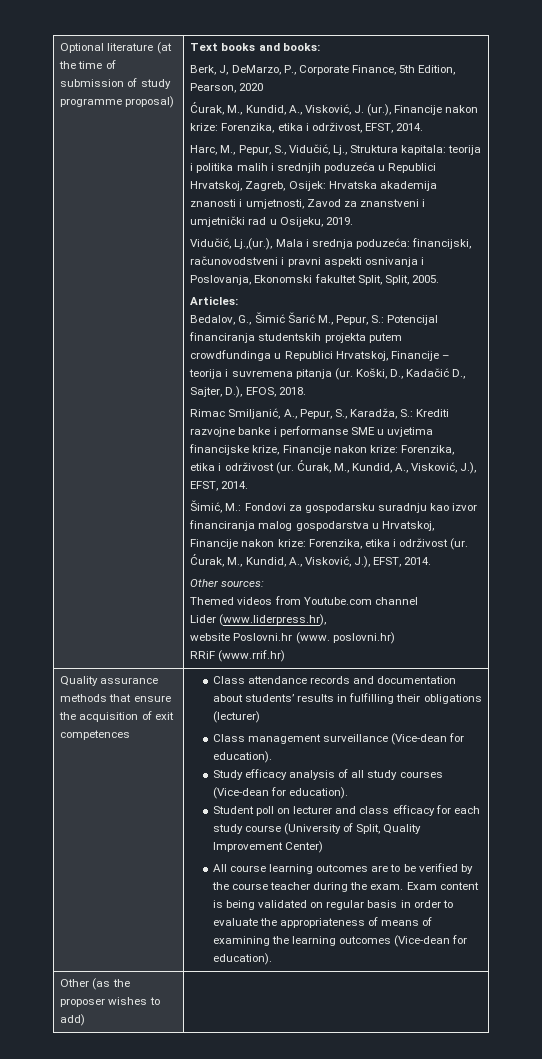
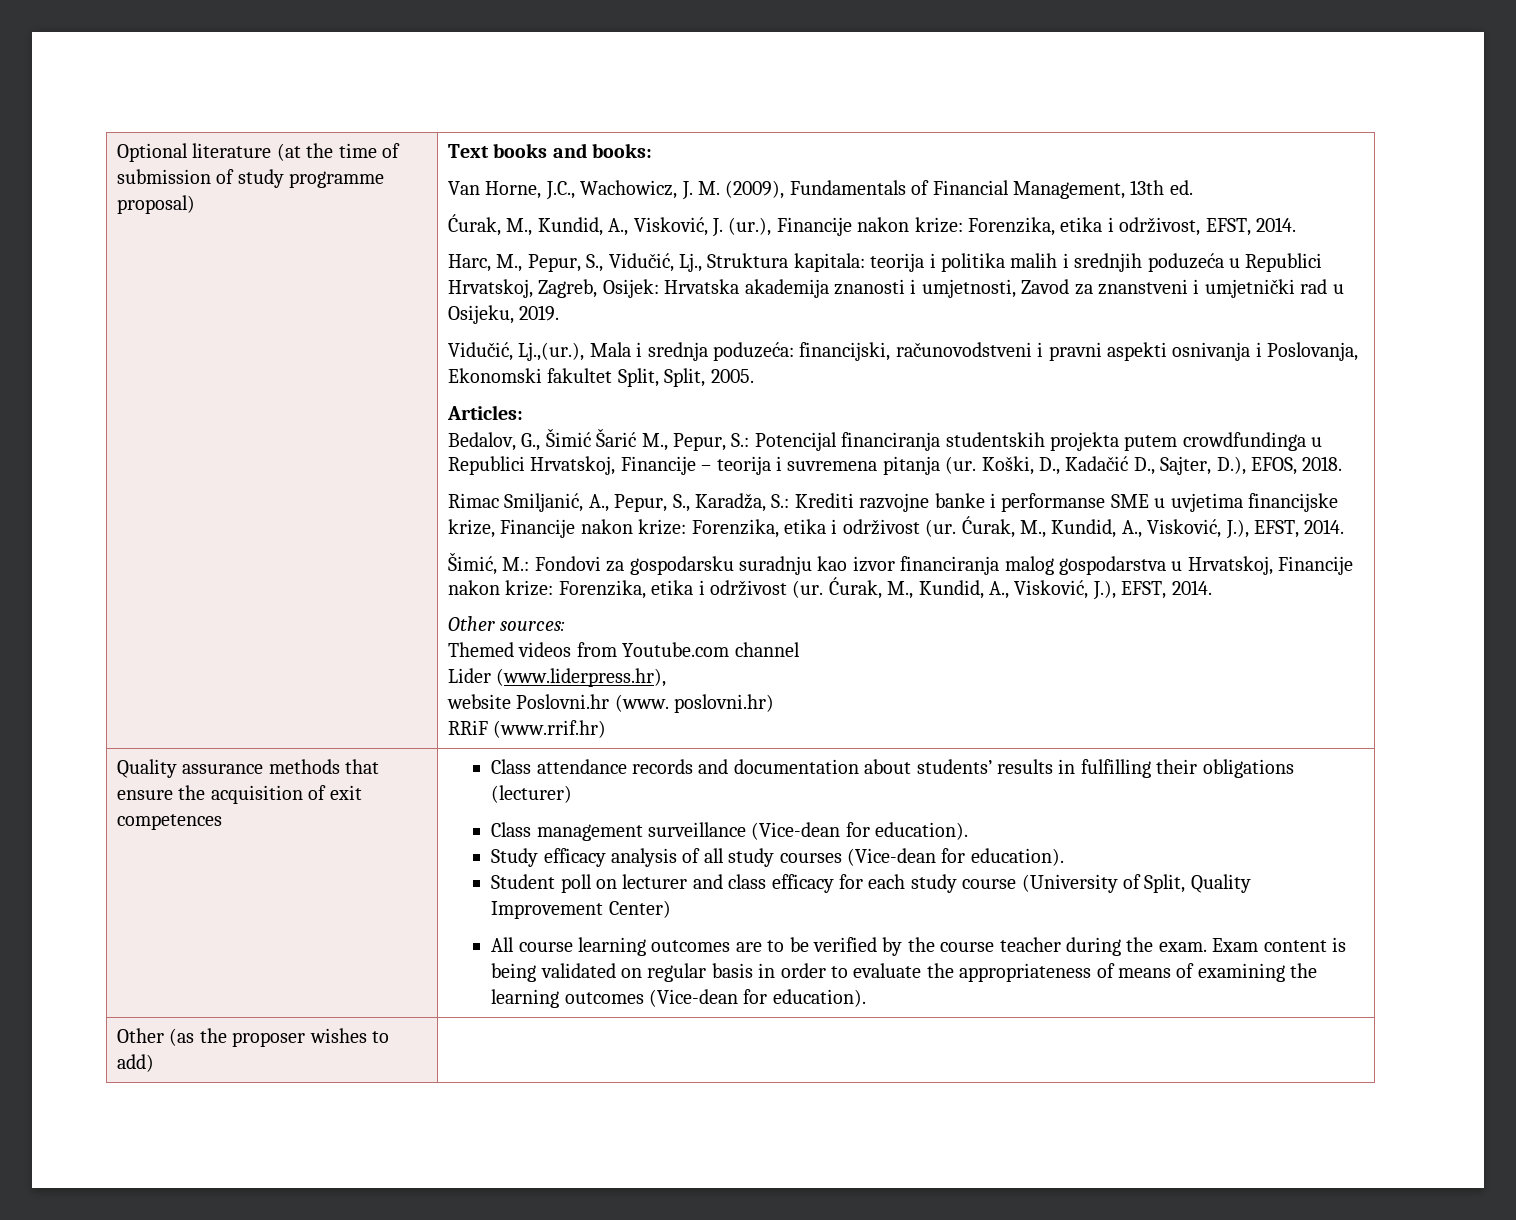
[190,65,456,75] [190,83,264,93] Berk, J, DeMarzo, P., Corporate Finance, 5th Edition, Pearson, 2020 -> [448,180,1193,200] Van Horne, J.C., Wachowicz, J. M. (2009), Fundamentals of Financial Management, 13th ed.

